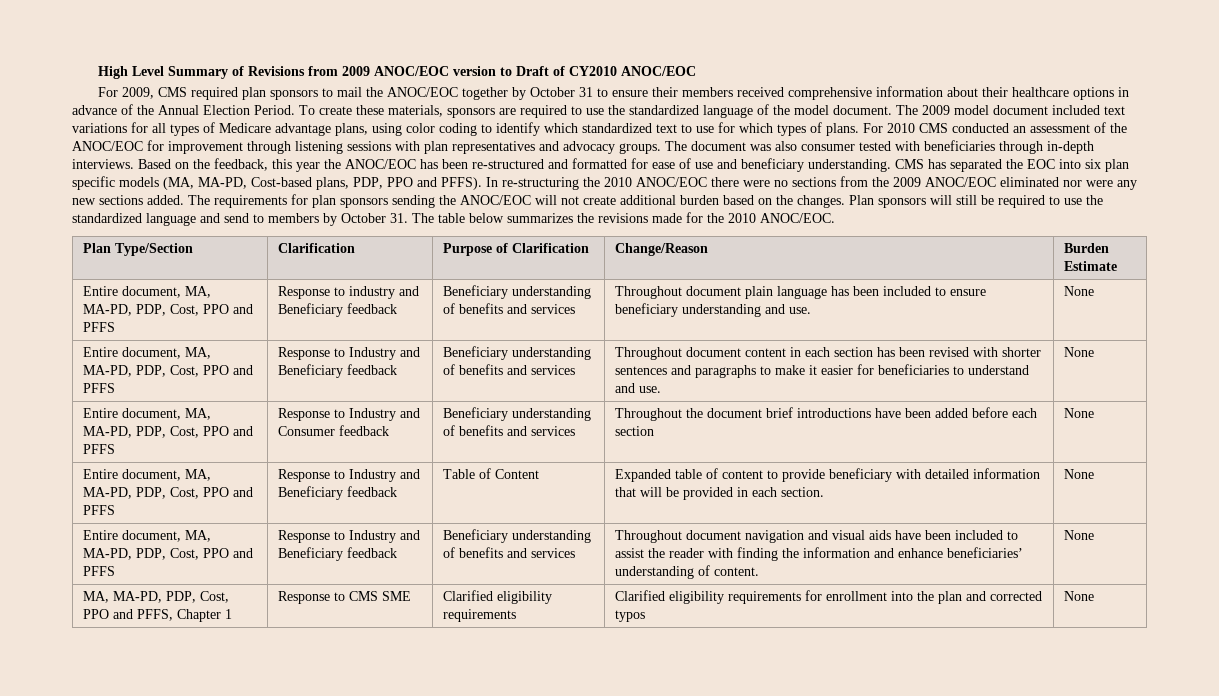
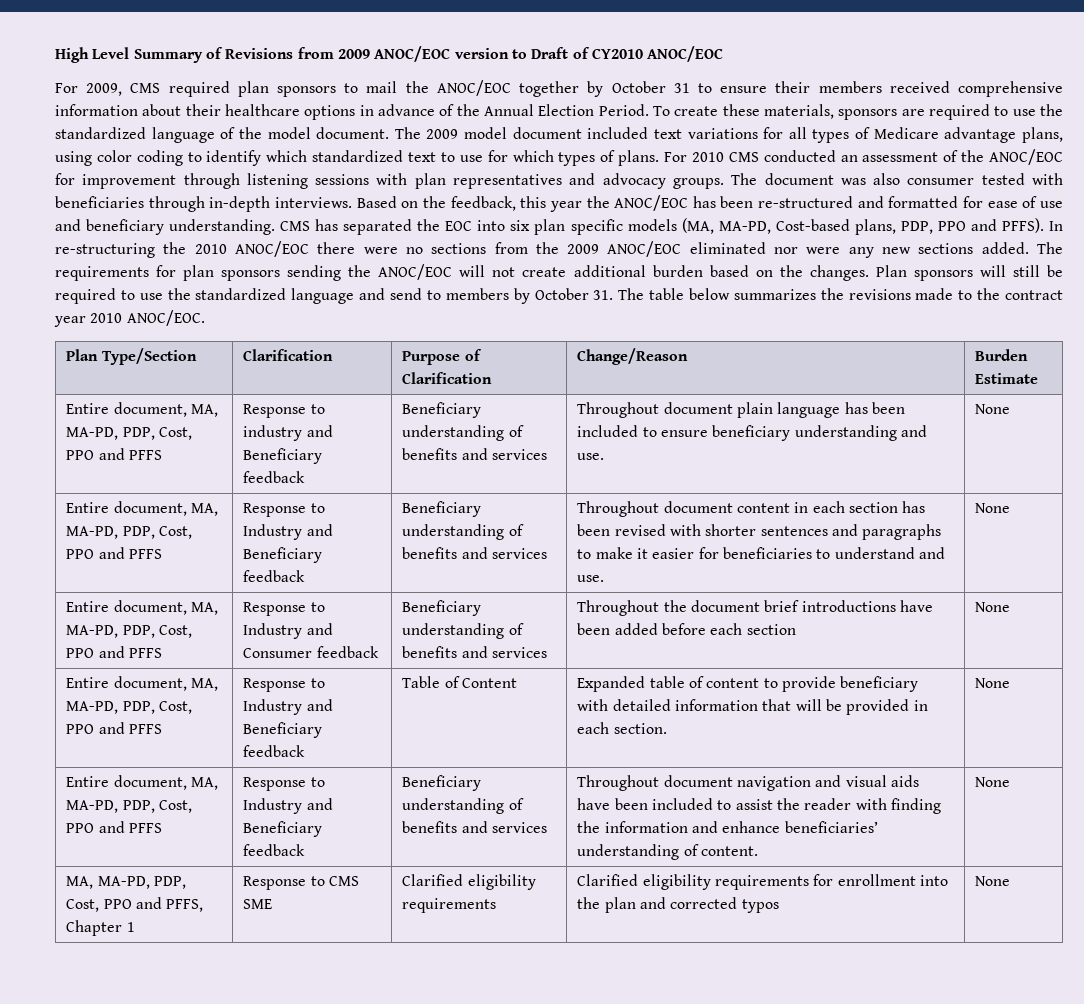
[686,212,724,223] for the -> [958,288,1063,300] [54,316,86,327] to the contract year

